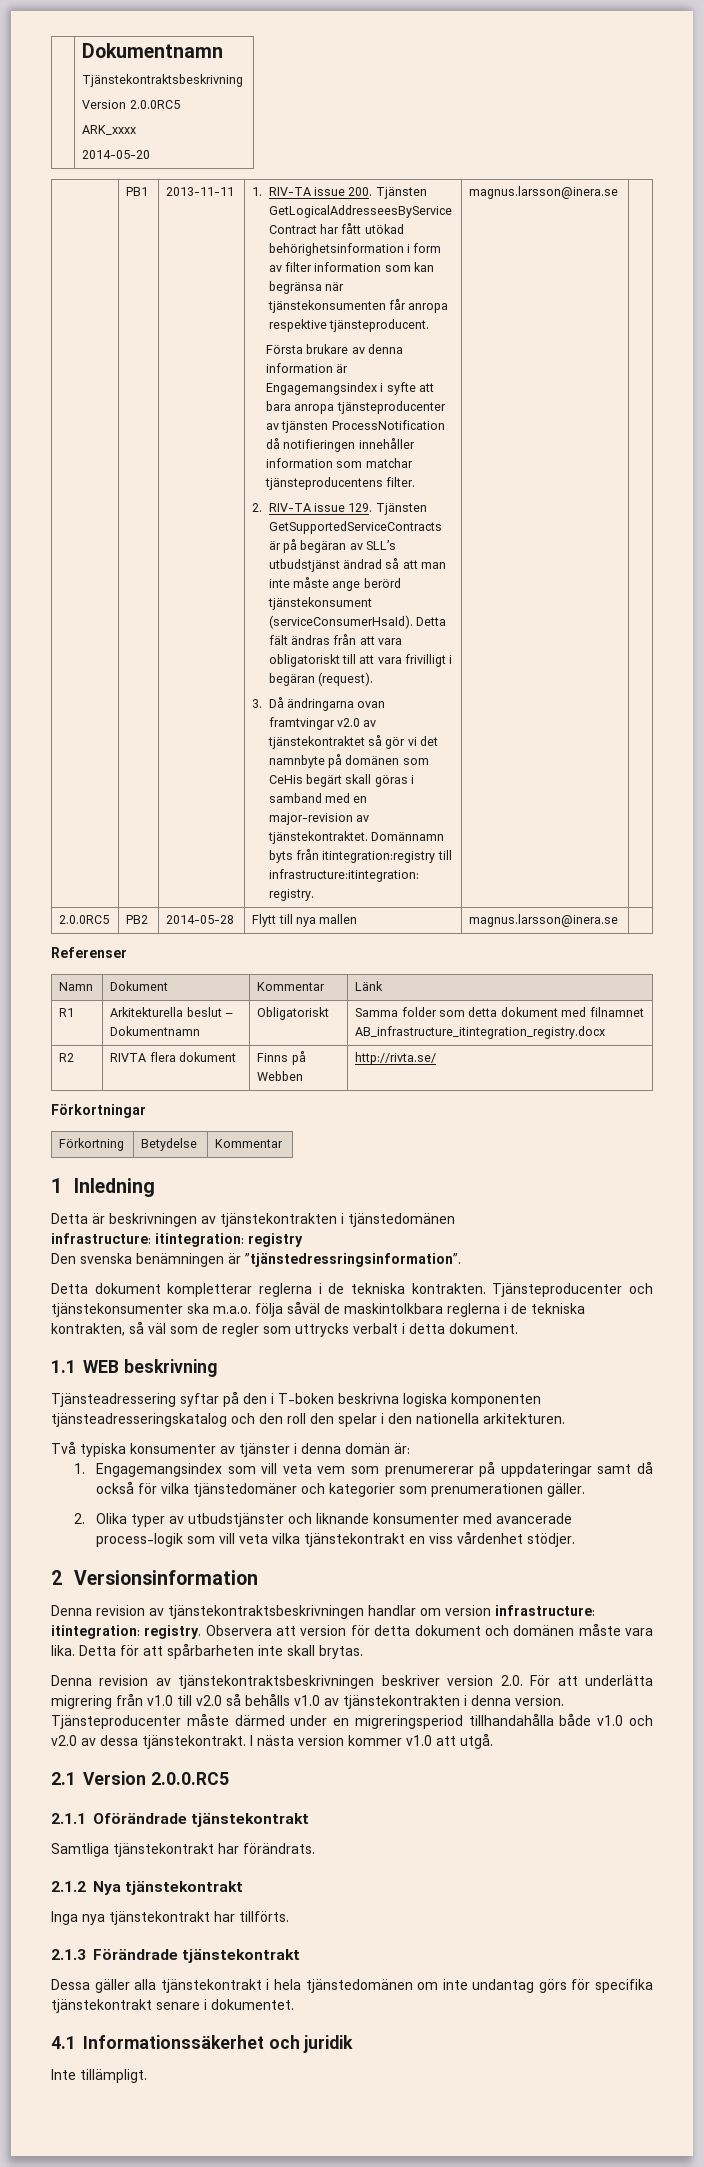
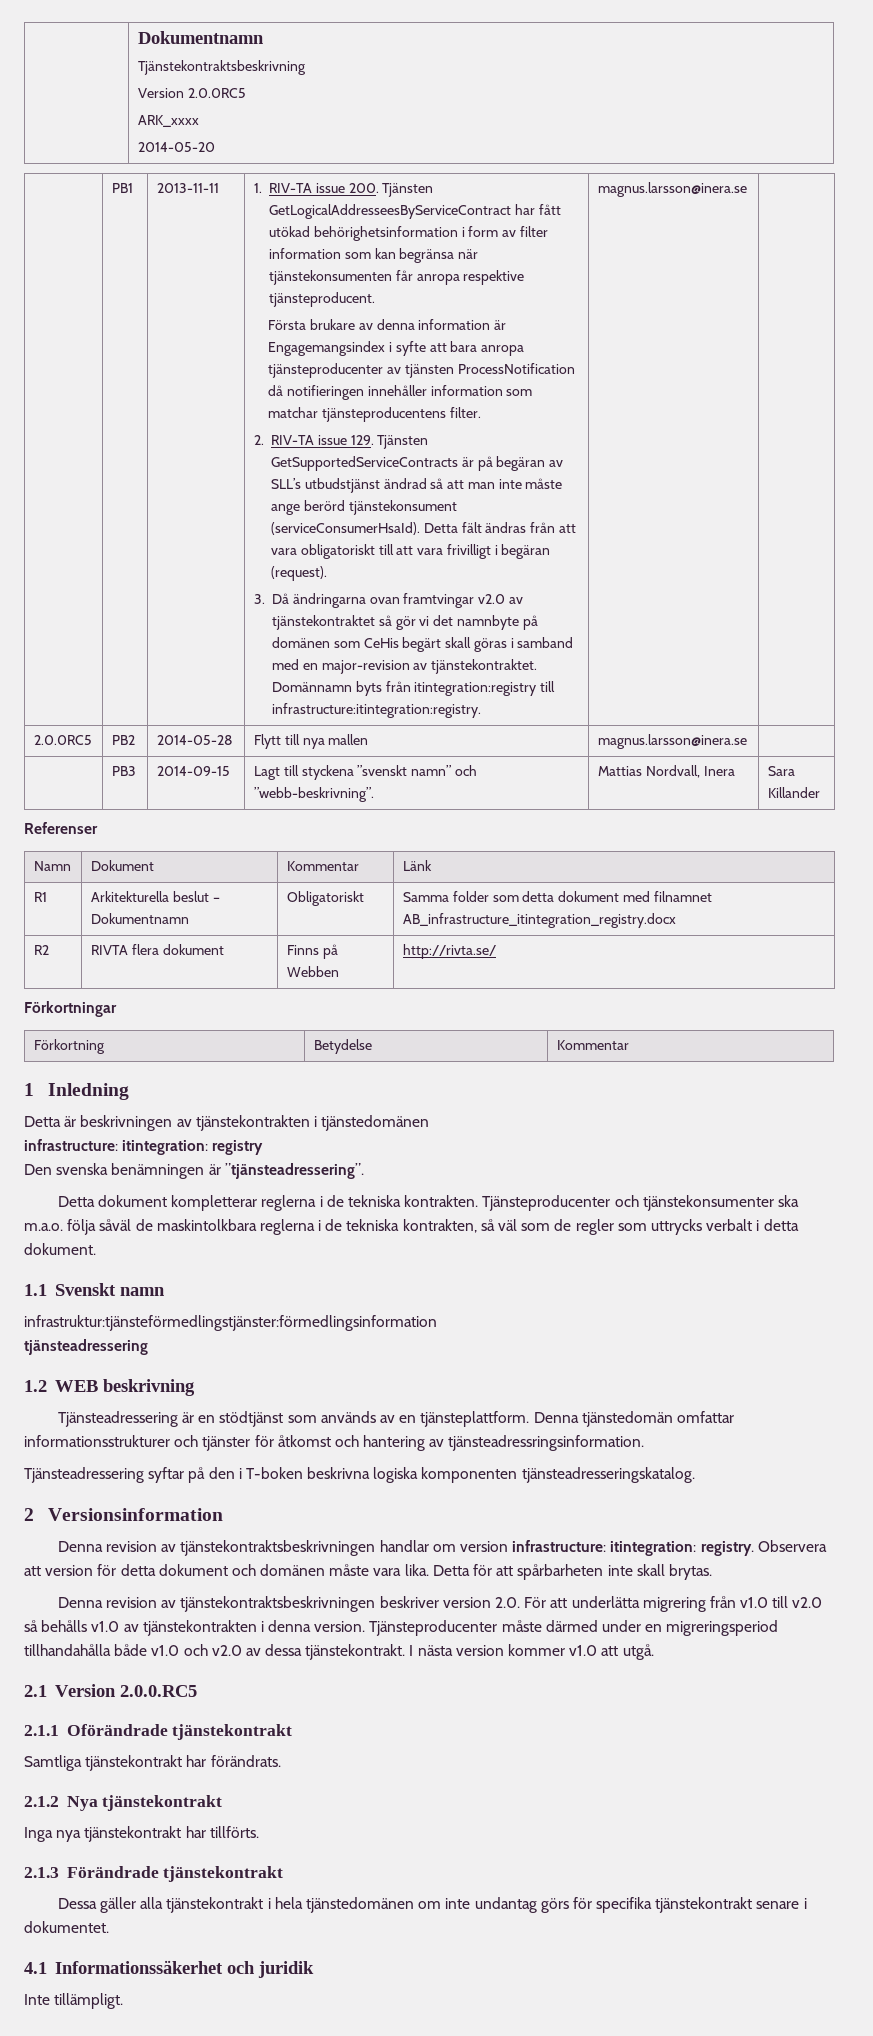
(619, 920) none -> [111,766,136,776] [156,766,230,776] [253,765,477,780] [253,787,374,802] [597,765,735,778] [767,766,795,776] [767,787,820,798] // | PB3 | 2014-09-15 | Lagt till styckena ”svenskt namn” och ”webb-beskrivning”. | Mattias Nordvall, Inera | Sara Killander
[245,1253,461,1267] ”tjänstedressringsinformation”. -> [224,1163,364,1179] ”tjänsteadressering”.
[83,1359,217,1377] WEB beskrivning -> [54,1283,165,1296] [24,1315,437,1331] [24,1339,148,1355] [24,1379,195,1396] [57,1411,734,1427] [24,1435,645,1451] Svenskt namn // infrastruktur:tjänsteförmedlingstjänster:förmedlingsinformation // tjänsteadressering // 1.2 WEB beskrivning // Tjänsteadressering är en stödtjänst som används av en tjänsteplattform. Denna tjänstedomän omfattar informationsstrukturer och tjänster för åtkomst och hantering av tjänsteadressringsinformation.
[51,1413,565,1427] [51,1441,410,1457] [73,1461,653,1477] [96,1481,586,1497] [73,1513,573,1527] [96,1531,576,1547] tjänsteadresseringskatalog och den roll den spelar i den nationella arkitekturen. // Två typiska konsumenter av tjänster i denna domän är: // 1. Engagemangsindex som vill veta vem som prenumererar på uppdateringar samt då också för vilka tjänstedomäner och kategorier som prenumerationen gäller. // 2. Olika typer av utbudstjänster och liknande konsumenter med avancerade process-logik som vill veta vilka tjänstekontrakt en viss vårdenhet stödjer. -> [521,1467,695,1483] tjänsteadresseringskatalog.

